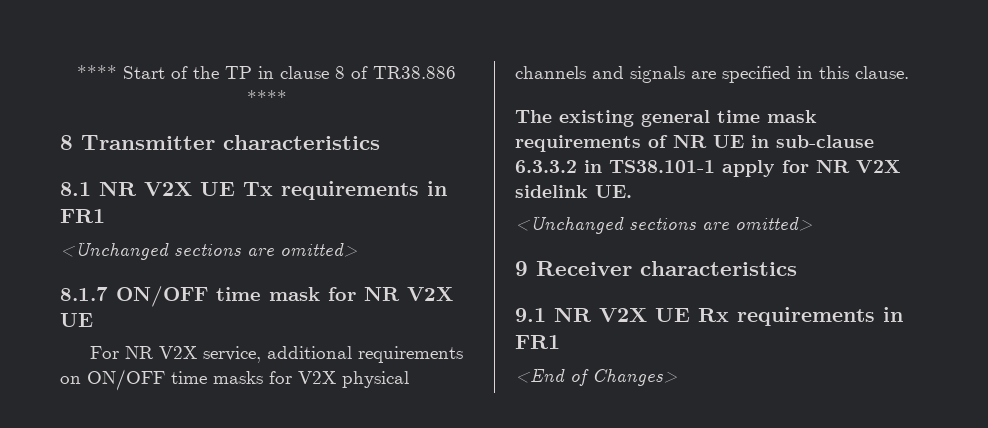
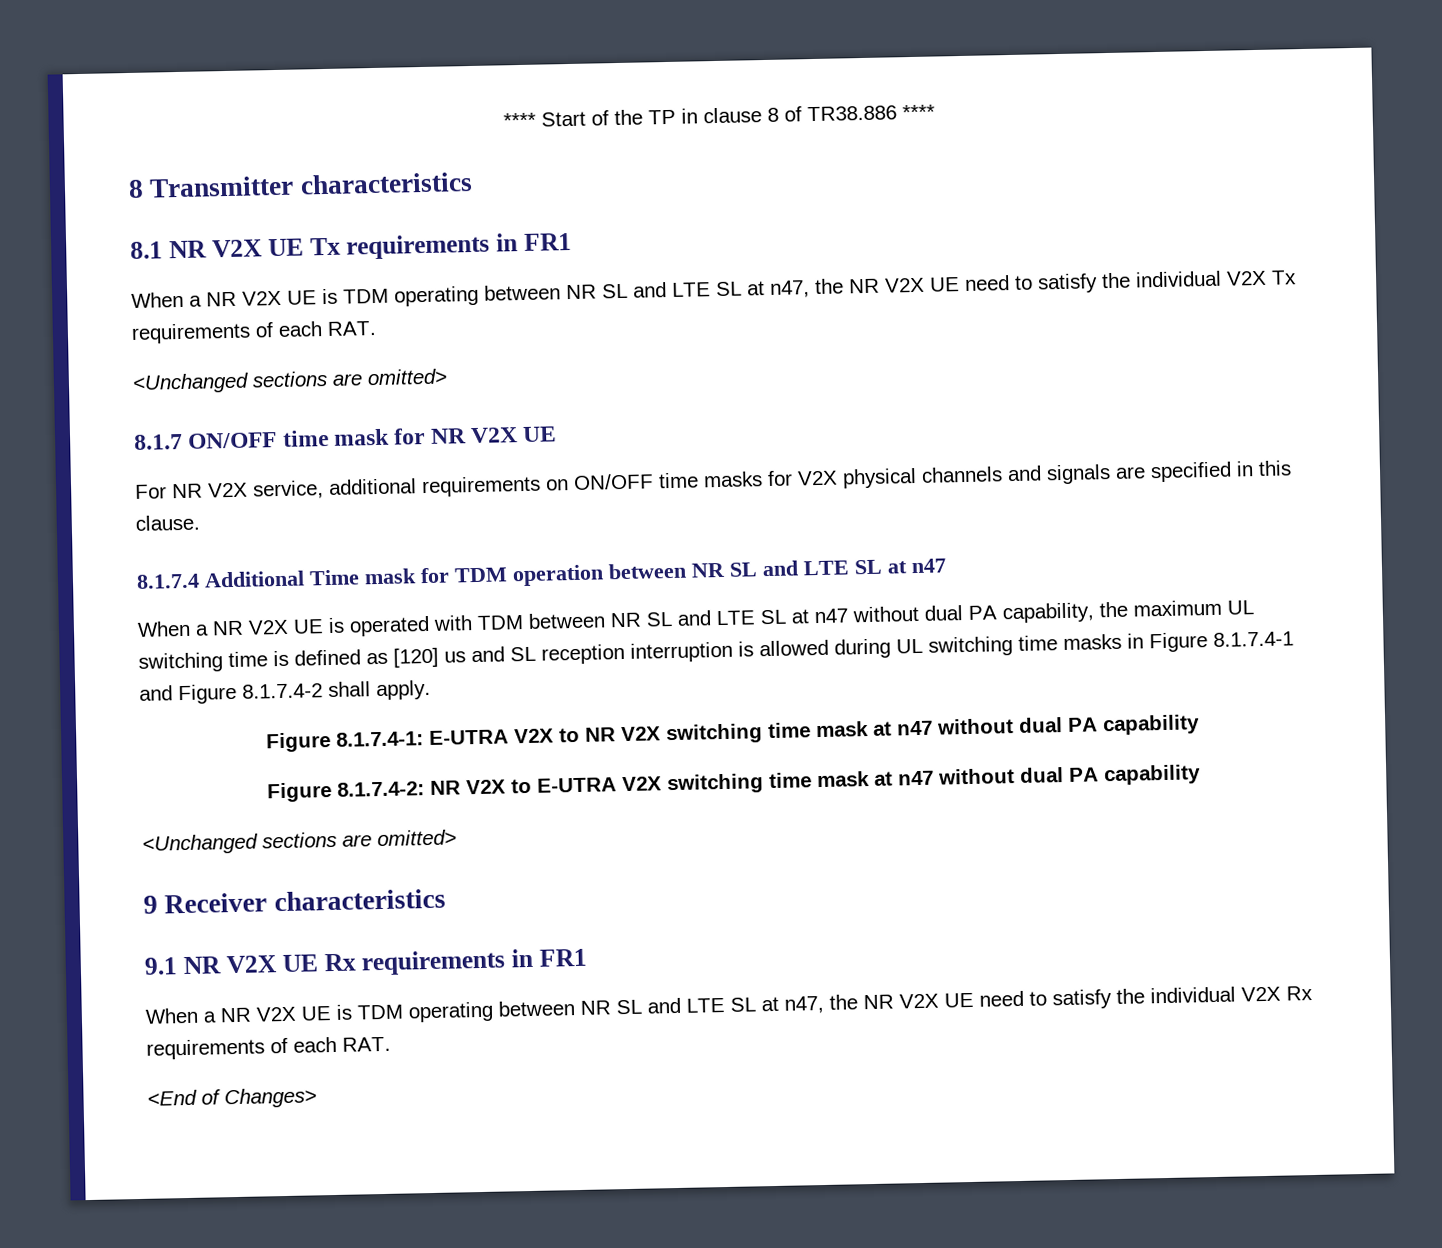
(105, 216) none -> [131,270,1297,308] [131,320,377,344] // When a NR V2X UE is TDM operating between NR SL and LTE SL at n47, the NR V2X UE need to satisfy the individual V2X Tx requirements of each RAT.
[515,110,817,127] [515,135,874,152] [515,160,901,177] [515,185,632,198] The existing general time mask requirements of NR UE in sub-clause 6.3.3.2 in TS38.101-1 apply for NR V2X sidelink UE. -> [136,558,946,589] [137,599,1254,637] [138,631,1294,673] [139,679,431,705] [265,714,1200,753] [266,764,1201,803] 8.1.7.4 Additional Time mask for TDM operation between NR SL and LTE SL at n47 // When a NR V2X UE is operated with TDM between NR SL and LTE SL at n47 without dual PA capability, the maximum UL switching time is defined as [120] us and SL reception interruption is allowed during UL switching time masks in Figure 8.1.7.4-1 and Figure 8.1.7.4-2 shall apply. // Figure 8.1.7.4-1: E-UTRA V2X to NR V2X switching time mask at n47 without dual PA capability // Figure 8.1.7.4-2: NR V2X to E-UTRA V2X switching time mask at n47 without dual PA capability
(560, 342) none -> [145,985,1313,1024] [146,1036,391,1060] // When a NR V2X UE is TDM operating between NR SL and LTE SL at n47, the NR V2X UE need to satisfy the individual V2X Rx requirements of each RAT.

